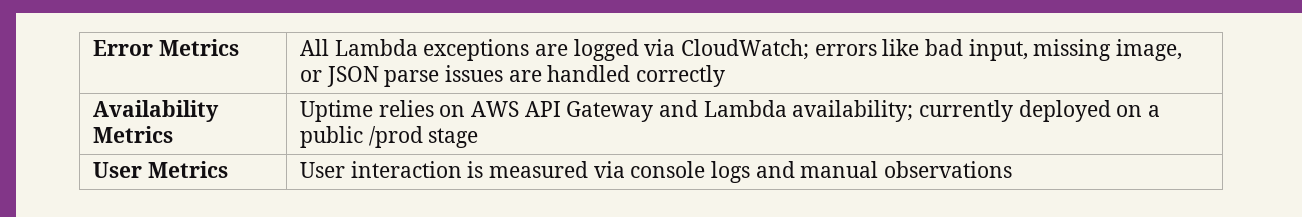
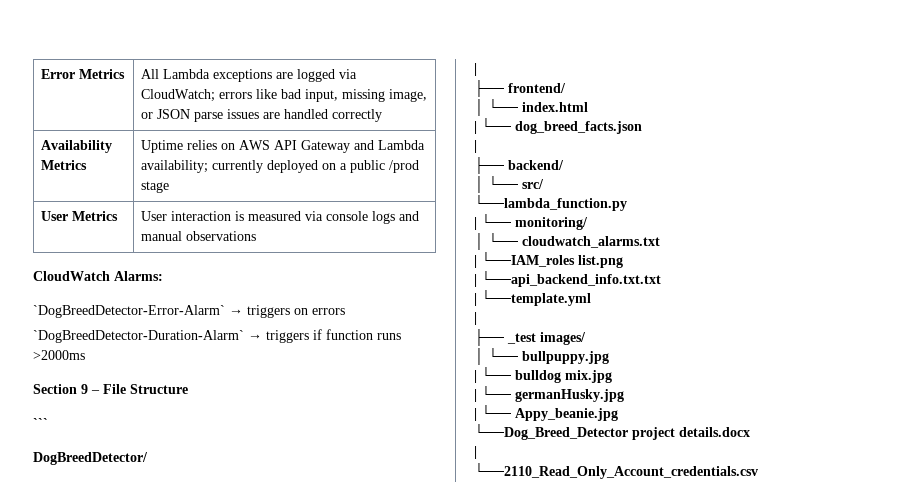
(1012, 169) none -> [33,271,163,281] [33,305,345,318] [33,329,401,343] [33,350,85,360] [33,384,188,394] [33,418,48,428] [33,452,148,465] [474,63,477,76] [474,80,566,97] [474,99,588,116] [474,118,642,134] [474,140,477,153] [474,157,564,174] [474,176,544,193] [474,195,627,211] [474,214,588,230] [474,233,660,250] [474,252,623,268] [474,271,661,287] [474,290,591,306] [474,312,477,325] [474,329,586,346] [474,348,609,365] [474,367,612,383] [474,386,624,402] [474,405,618,421] [474,424,750,440] [474,446,477,459] [474,463,758,479] // CloudWatch Alarms: // `DogBreedDetector-Error-Alarm` → triggers on errors // `DogBreedDetector-Duration-Alarm` → triggers if function runs >2000ms // Section 9 – File Structure // ``` // DogBreedDetector/ // | // ├── frontend/ // │ └── index.html // | └── dog_breed_facts.json // | // ├── backend/ // │ └── src/ // └──lambda_function.py // | └── monitoring/ // │ └── cloudwatch_alarms.txt // | └──IAM_roles list.png // | └──api_backend_info.txt.txt // | └──template.yml // | // ├── _test images/ // │ └── bullpuppy.jpg // | └── bulldog mix.jpg // | └── germanHusky.jpg // | └── Appy_beanie.jpg // └──Dog_Breed_Detector project details.docx // | // └──2110_Read_Only_Account_credentials.csv

